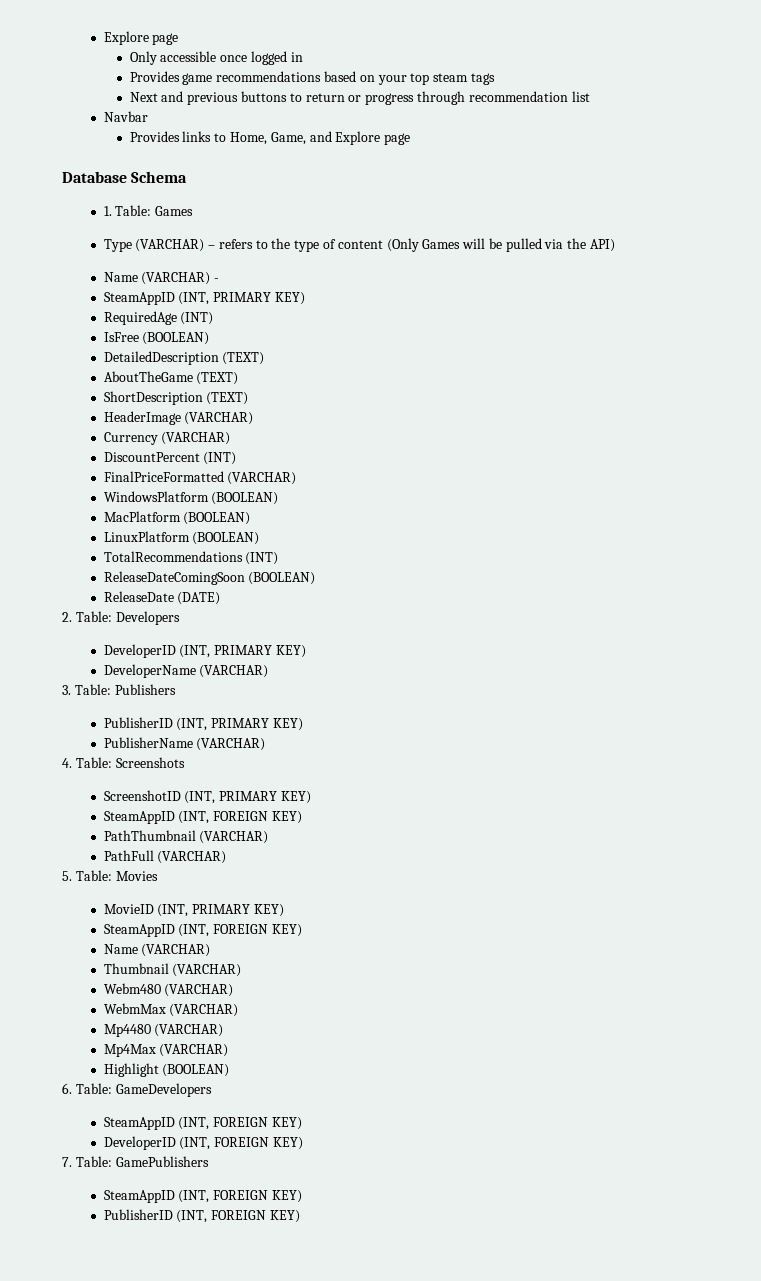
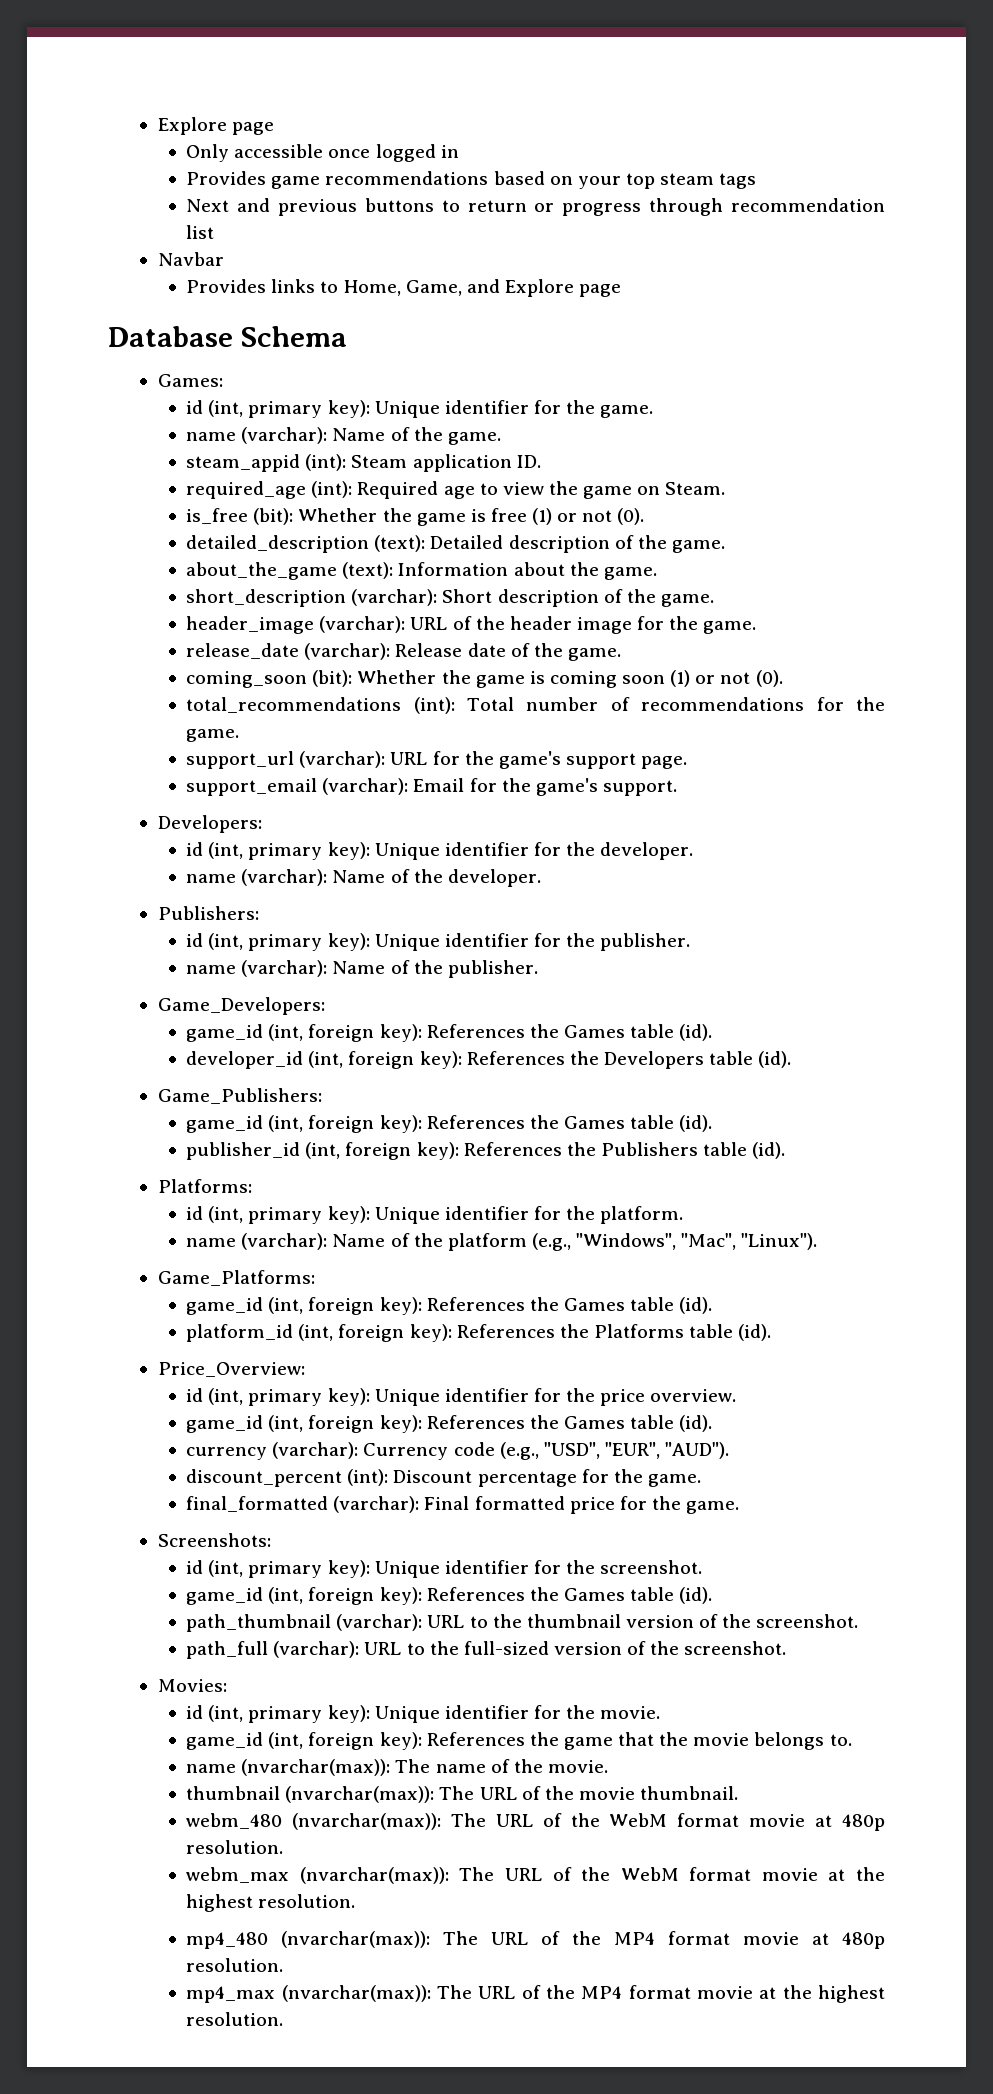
[103,205,194,216] [103,238,616,252] [103,272,220,285] [103,292,305,305] [103,311,214,325] [103,332,210,345] [103,351,265,365] [103,371,239,385] [103,391,249,405] [103,411,254,425] [103,432,231,445] [103,452,237,465] [103,471,297,485] [103,491,279,505] [103,511,251,525] [103,531,260,545] [103,551,279,565] [103,571,316,585] [103,591,221,605] [62,611,180,625] [103,644,306,658] [103,664,269,678] [62,684,176,695] [103,717,303,731] [103,737,266,751] [62,757,185,768] [103,790,311,804] [103,811,302,824] [103,830,269,844] [103,850,227,864] [62,870,158,881] [103,904,284,917] [103,924,302,937] [103,944,211,957] [103,963,242,977] [103,983,234,997] [103,1003,239,1017] [103,1024,224,1037] [103,1044,229,1057] [103,1063,230,1077] [62,1083,212,1097] [103,1117,302,1130] [103,1136,303,1150] [62,1156,209,1167] [103,1190,302,1203] [103,1209,300,1223] 1. Table: Games // Type (VARCHAR) – refers to the type of content (Only Games will be pulled via the API) // Name (VARCHAR) - // SteamAppID (INT, PRIMARY KEY) // RequiredAge (INT) // IsFree (BOOLEAN) // DetailedDescription (TEXT) // AboutTheGame (TEXT) // ShortDescription (TEXT) // HeaderImage (VARCHAR) // Currency (VARCHAR) // DiscountPercent (INT) // FinalPriceFormatted (VARCHAR) // WindowsPlatform (BOOLEAN) // MacPlatform (BOOLEAN) // LinuxPlatform (BOOLEAN) // TotalRecommendations (INT) // ReleaseDateComingSoon (BOOLEAN) // ReleaseDate (DATE) // 2. Table: Developers // DeveloperID (INT, PRIMARY KEY) // DeveloperName (VARCHAR) // 3. Table: Publishers // PublisherID (INT, PRIMARY KEY) // PublisherName (VARCHAR) // 4. Table: Screenshots // ScreenshotID (INT, PRIMARY KEY) // SteamAppID (INT, FOREIGN KEY) // PathThumbnail (VARCHAR) // PathFull (VARCHAR) // 5. Table: Movies // MovieID (INT, PRIMARY KEY) // SteamAppID (INT, FOREIGN KEY) // Name (VARCHAR) // Thumbnail (VARCHAR) // Webm480 (VARCHAR) // WebmMax (VARCHAR) // Mp4480 (VARCHAR) // Mp4Max (VARCHAR) // Highlight (BOOLEAN) // 6. Table: GameDevelopers // SteamAppID (INT, FOREIGN KEY) // DeveloperID (INT, FOREIGN KEY) // 7. Table: GamePublishers // SteamAppID (INT, FOREIGN KEY) // PublisherID (INT, FOREIGN KEY) -> [157,374,223,387] [186,400,654,418] [186,427,501,445] [186,454,541,472] [186,481,726,499] [186,508,645,526] [186,535,725,553] [186,562,657,580] [186,589,714,607] [186,616,757,634] [186,643,621,661] [186,670,783,688] [186,697,885,714] [186,729,240,742] [186,751,688,769] [186,778,677,796] [157,815,262,833] [186,842,694,860] [186,869,541,887] [157,906,259,920] [186,933,691,951] [186,960,538,978] [157,997,325,1015] [186,1024,713,1042] [186,1051,792,1069] [157,1088,322,1104] [186,1115,713,1133] [186,1142,786,1160] [157,1179,252,1193] [186,1206,684,1224] [186,1233,818,1251] [157,1270,315,1286] [186,1297,713,1315] [186,1324,772,1342] [157,1362,305,1377] [186,1388,737,1406] [186,1415,713,1433] [186,1442,730,1460] [186,1469,701,1487] [186,1496,740,1514] [157,1533,271,1547] [186,1560,703,1578] [186,1587,713,1605] [186,1614,859,1632] [186,1641,787,1659] [157,1679,227,1692] [186,1705,661,1723] [186,1732,852,1750] [186,1759,608,1776] [186,1786,739,1803] [186,1813,886,1831] [186,1840,284,1854] [186,1867,885,1884] [186,1894,356,1912] [186,1931,885,1949] [186,1958,284,1972] [186,1985,885,2003] [186,2012,284,2026] Games: // id (int, primary key): Unique identifier for the game. // name (varchar): Name of the game. // steam_appid (int): Steam application ID. // required_age (int): Required age to view the game on Steam. // is_free (bit): Whether the game is free (1) or not (0). // detailed_description (text): Detailed description of the game. // about_the_game (text): Information about the game. // short_description (varchar): Short description of the game. // header_image (varchar): URL of the header image for the game. // release_date (varchar): Release date of the game. // coming_soon (bit): Whether the game is coming soon (1) or not (0). // total_recommendations (int): Total number of recommendations for the game. // support_url (varchar): URL for the game's support page. // support_email (varchar): Email for the game's support. // Developers: // id (int, primary key): Unique identifier for the developer. // name (varchar): Name of the developer. // Publishers: // id (int, primary key): Unique identifier for the publisher. // name (varchar): Name of the publisher. // Game_Developers: // game_id (int, foreign key): References the Games table (id). // developer_id (int, foreign key): References the Developers table (id). // Game_Publishers: // game_id (int, foreign key): References the Games table (id). // publisher_id (int, foreign key): References the Publishers table (id). // Platforms: // id (int, primary key): Unique identifier for the platform. // name (varchar): Name of the platform (e.g., "Windows", "Mac", "Linux"). // Game_Platforms: // game_id (int, foreign key): References the Games table (id). // platform_id (int, foreign key): References the Platforms table (id). // Price_Overview: // id (int, primary key): Unique identifier for the price overview. // game_id (int, foreign key): References the Games table (id). // currency (varchar): Currency code (e.g., "USD", "EUR", "AUD"). // discount_percent (int): Discount percentage for the game. // final_formatted (varchar): Final formatted price for the game. // Screenshots: // id (int, primary key): Unique identifier for the screenshot. // game_id (int, foreign key): References the Games table (id). // path_thumbnail (varchar): URL to the thumbnail version of the screenshot. // path_full (varchar): URL to the full-sized version of the screenshot. // Movies: // id (int, primary key): Unique identifier for the movie. // game_id (int, foreign key): References the game that the movie belongs to. // name (nvarchar(max)): The name of the movie. // thumbnail (nvarchar(max)): The URL of the movie thumbnail. // webm_480 (nvarchar(max)): The URL of the WebM format movie at 480p resolution. // webm_max (nvarchar(max)): The URL of the WebM format movie at the highest resolution. // mp4_480 (nvarchar(max)): The URL of the MP4 format movie at 480p resolution. // mp4_max (nvarchar(max)): The URL of the MP4 format movie at the highest resolution.

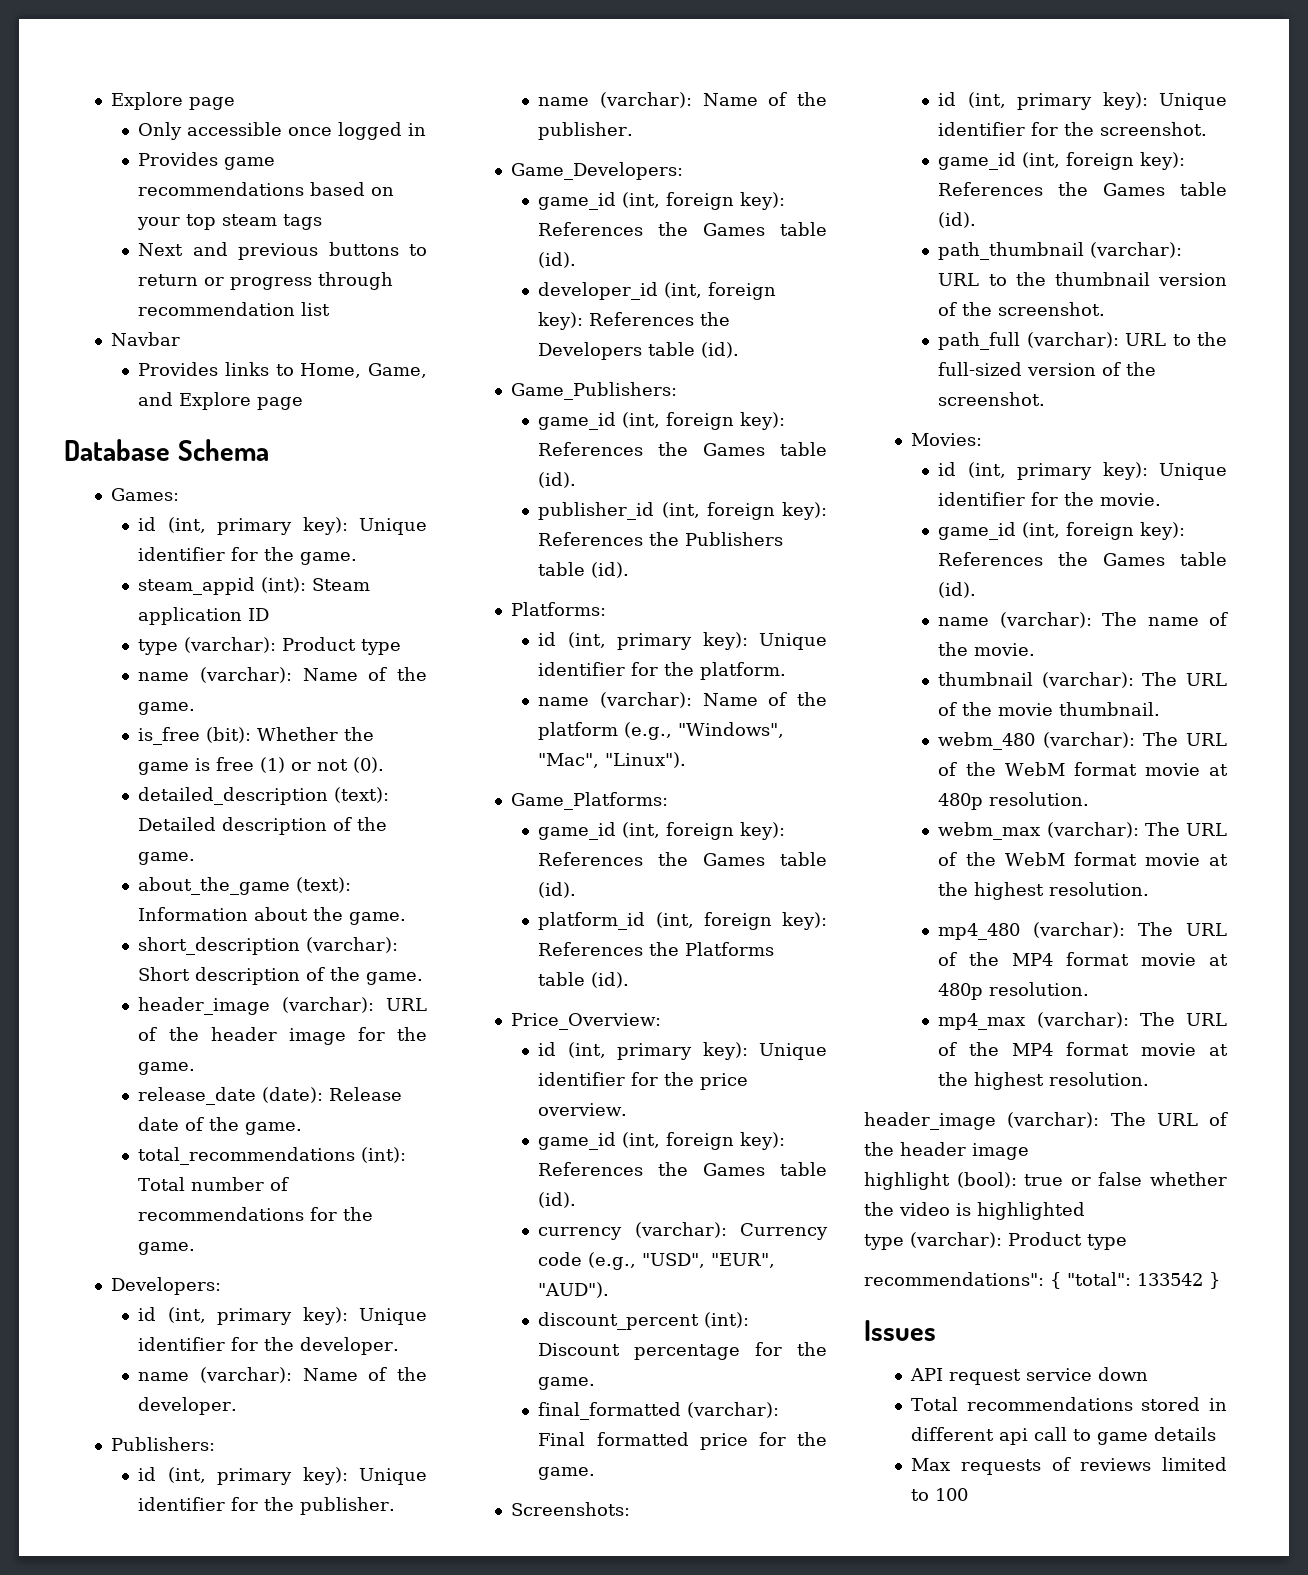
(654, 411) none -> [138,577,371,595] [138,607,270,625] [138,637,402,655] // steam_appid (int): Steam application ID // type (varchar): Product type
[186,454,541,472] [186,481,726,499] // steam_appid (int): Steam application ID. // required_age (int): Required age to view the game on Steam. -> (196, 708) none
[304,643,391,660] (varchar): -> [262,1087,324,1103] (date):
[186,670,783,688] // coming_soon (bit): Whether the game is coming soon (1) or not (0). -> (303, 1128) none
[186,751,688,769] [186,778,677,796] // support_url (varchar): URL for the game's support page. // support_email (varchar): Email for the game's support. -> (196, 1248) none
[563,1732,852,1750] [186,1759,391,1776] game that the movie belongs to. // name (nvarchar(max)): -> [1103,552,1227,566] [938,582,977,598] [938,612,1092,628] Games table (id). // name (varchar):
[285,1786,435,1803] (nvarchar(max)): -> [1041,672,1134,688] (varchar):
[292,1813,442,1830] (nvarchar(max)): -> [1043,732,1136,748] (varchar):
[299,1867,449,1884] (nvarchar(max)): -> [1046,822,1139,838] (varchar):
[281,1931,431,1948] (nvarchar(max)): -> [1033,922,1126,938] (varchar):
[281,1985,431,2002] (nvarchar(max)): -> [1036,1012,1129,1028] (varchar):
(284, 2019) none -> [864,1112,1228,1130] [864,1142,1029,1160] [864,1172,1227,1190] [864,1202,1085,1220] [864,1232,1127,1250] [864,1272,1220,1289] [864,1320,936,1341] [910,1367,1149,1385] [911,1397,1227,1411] [911,1427,1217,1445] [911,1457,1227,1475] [911,1488,969,1501] // header_image (varchar): The URL of the header image // highlight (bool): true or false whether the video is highlighted // type (varchar): Product type // recommendations": { "total": 133542 } // Issues // API request service down // Total recommendations stored in different api call to game details // Max requests of reviews limited to 100

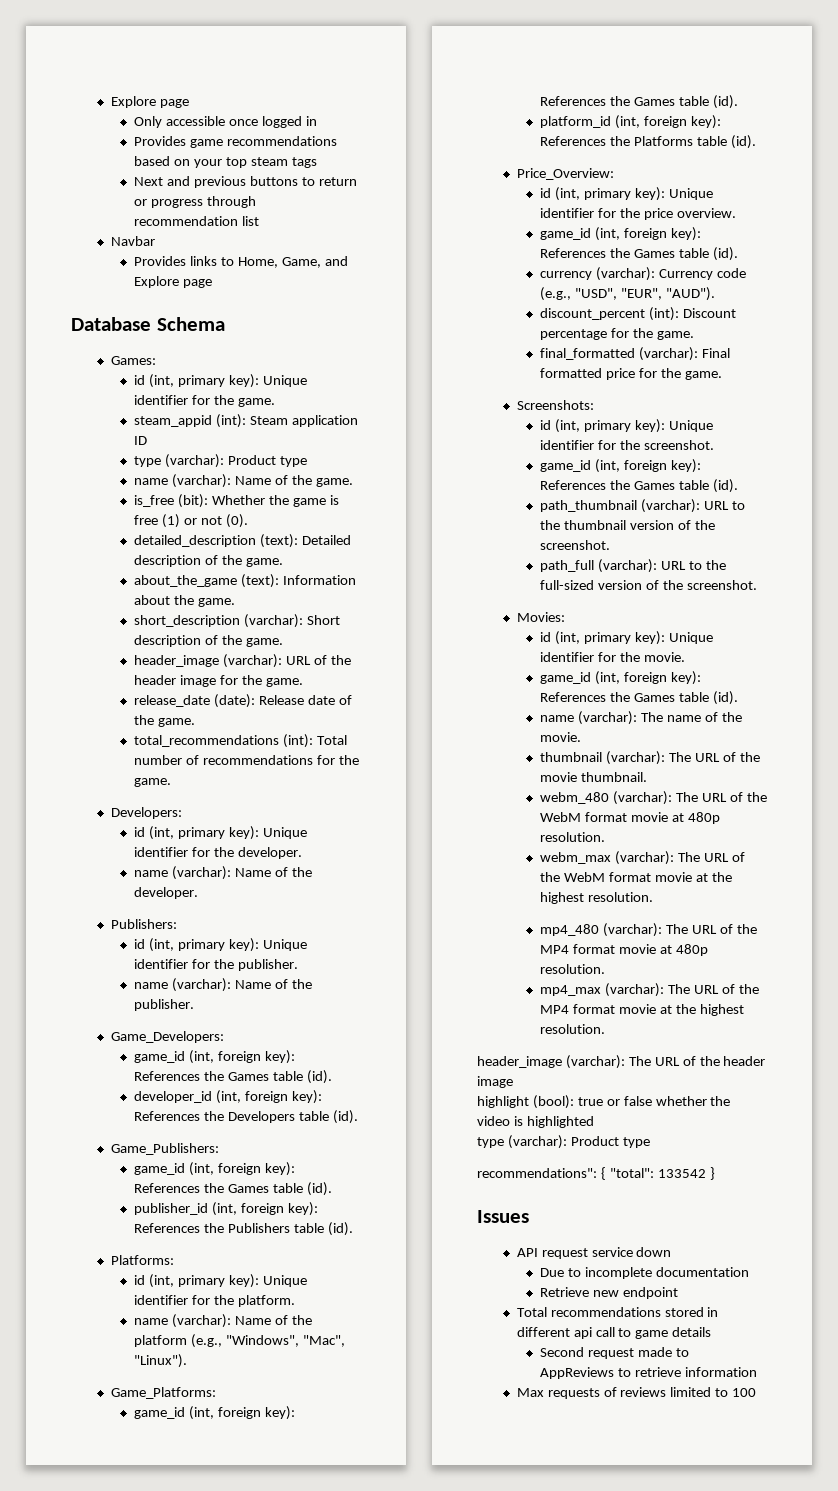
(1149, 1374) none -> [540,1267,750,1279] [540,1287,679,1299] // Due to incomplete documentation // Retrieve new endpoint
(1217, 1434) none -> [540,1347,690,1359] [540,1367,758,1379] // Second request made to AppReviews to retrieve information

